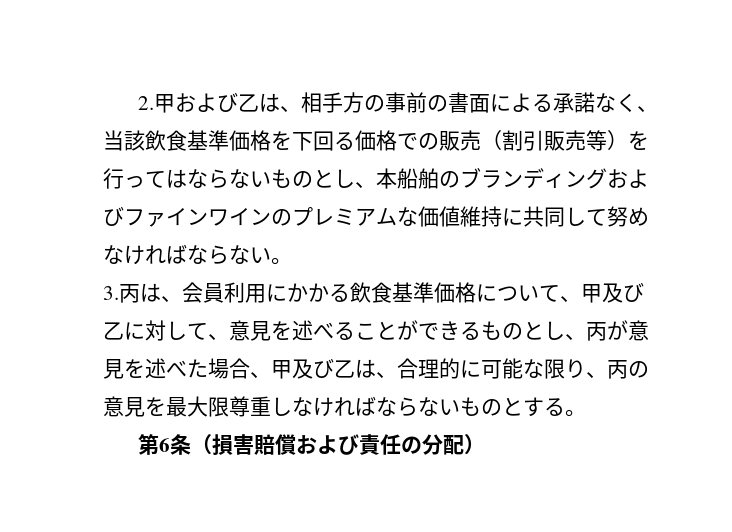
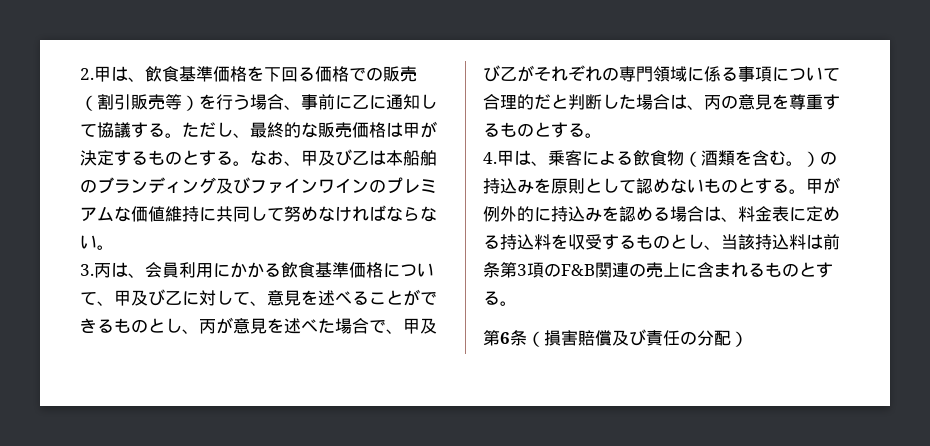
[175,92,659,113] [103,130,145,151] および乙は、相手方の事前の書面による承諾なく、当該 -> [111,66,145,82] は、
[124,169,376,189] ってはならないものとし、 -> [233,94,437,110] [80,121,437,138] [80,149,386,166] う場合、事前に乙に通知して協議する。ただし、最終的な販売価格は甲が決定するものとする。なお、甲及び乙は
[607,169,649,188] およ -> [216,178,233,194] 及
[250,358,649,379] [103,396,460,417] 、甲及び乙は、合理的に可能な限り、丙の意見を最大限尊重しなければならない -> [369,318,437,334] [483,65,840,82] [483,94,840,110] [483,122,602,138] [483,150,837,167] [483,177,840,194] [483,206,840,222] [483,234,840,250] [483,262,765,278] で、甲及び乙がそれぞれの専門領域に係る事項について合理的だと判断した場合は、丙の意見を尊重するものとする。 // 4.甲は、乗客による飲食物（酒類を含む。）の持込みを原則として認めないものとする。甲が例外的に持込みを認める場合は、料金表に定める持込料を収受するものとし、当該持込料は前条第3項のF&B関連の売上に含まれる
[296,435,339,454] およ -> [612,330,629,346] 及

